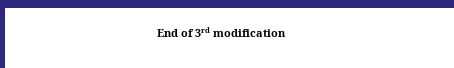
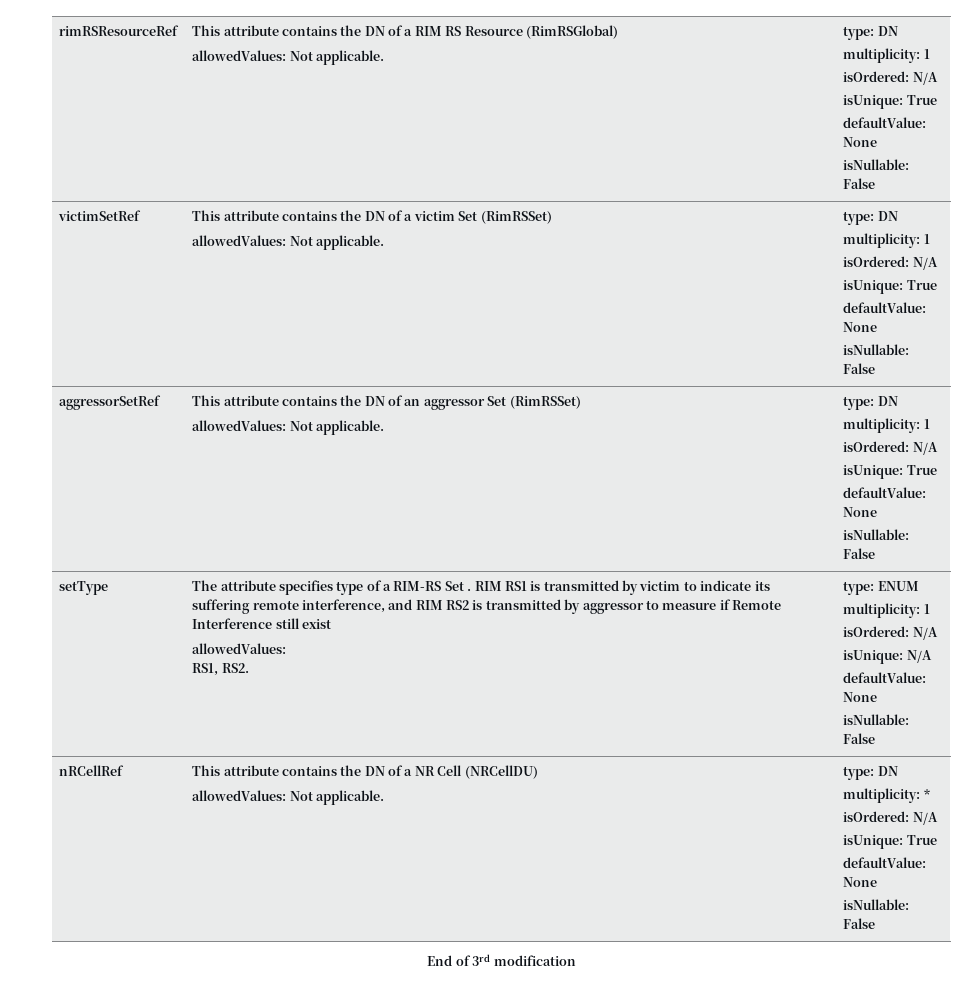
(156, 33) none -> [59,25,180,36] [192,25,618,39] [192,50,384,65] [843,26,898,40] [843,48,930,63] [843,71,938,85] [843,95,937,109] [843,117,927,128] [843,137,878,147] [843,159,910,170] [843,178,876,189] [58,210,142,221] [192,210,552,224] [192,235,384,250] [843,211,898,225] [843,233,930,248] [843,256,938,270] [843,280,937,294] [843,302,927,313] [843,322,878,332] [843,344,910,355] [843,363,876,374] [59,395,162,410] [192,395,581,410] [192,420,384,435] [843,396,898,410] [843,418,930,433] [843,441,938,455] [843,465,937,479] [843,487,927,498] [843,507,878,517] [843,529,910,540] [843,548,876,559] [59,581,109,595] [192,580,770,595] [192,599,782,614] [192,618,331,629] [192,643,287,654] [192,663,249,676] [843,581,919,595] [843,603,930,618] [843,626,938,640] [843,650,932,664] [843,672,927,683] [843,692,878,702] [843,714,910,725] [843,733,876,744] [59,765,125,776] [192,765,538,779] [192,790,384,805] [843,766,898,780] [843,788,930,803] [843,811,938,825] [843,835,937,849] [843,857,927,868] [843,877,878,887] [843,899,910,910] [843,918,876,929] rimRSResourceRef | This attribute contains the DN of a RIM RS Resource (RimRSGlobal) // allowedValues: Not applicable. | type: DN // multiplicity: 1 // isOrdered: N/A // isUnique: True // defaultValue: None // isNullable: False // victimSetRef | This attribute contains the DN of a victim Set (RimRSSet) // allowedValues: Not applicable. | type: DN // multiplicity: 1 // isOrdered: N/A // isUnique: True // defaultValue: None // isNullable: False // aggressorSetRef | This attribute contains the DN of an aggressor Set (RimRSSet) // allowedValues: Not applicable. | type: DN // multiplicity: 1 // isOrdered: N/A // isUnique: True // defaultValue: None // isNullable: False // setType | The attribute specifies type of a RIM-RS Set . RIM RS1 is transmitted by victim to indicate its suffering remote interference, and RIM RS2 is transmitted by aggressor to measure if Remote Interference still exist // allowedValues: // RS1, RS2. | type: ENUM // multiplicity: 1 // isOrdered: N/A // isUnique: N/A // defaultValue: None // isNullable: False // nRCellRef | This attribute contains the DN of a NR Cell (NRCellDU) // allowedValues: Not applicable. | type: DN // multiplicity: * // isOrdered: N/A // isUnique: True // defaultValue: None // isNullable: False //

